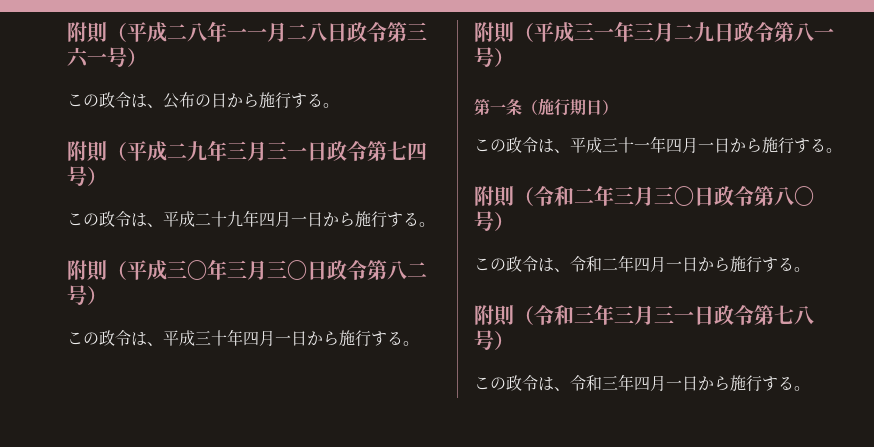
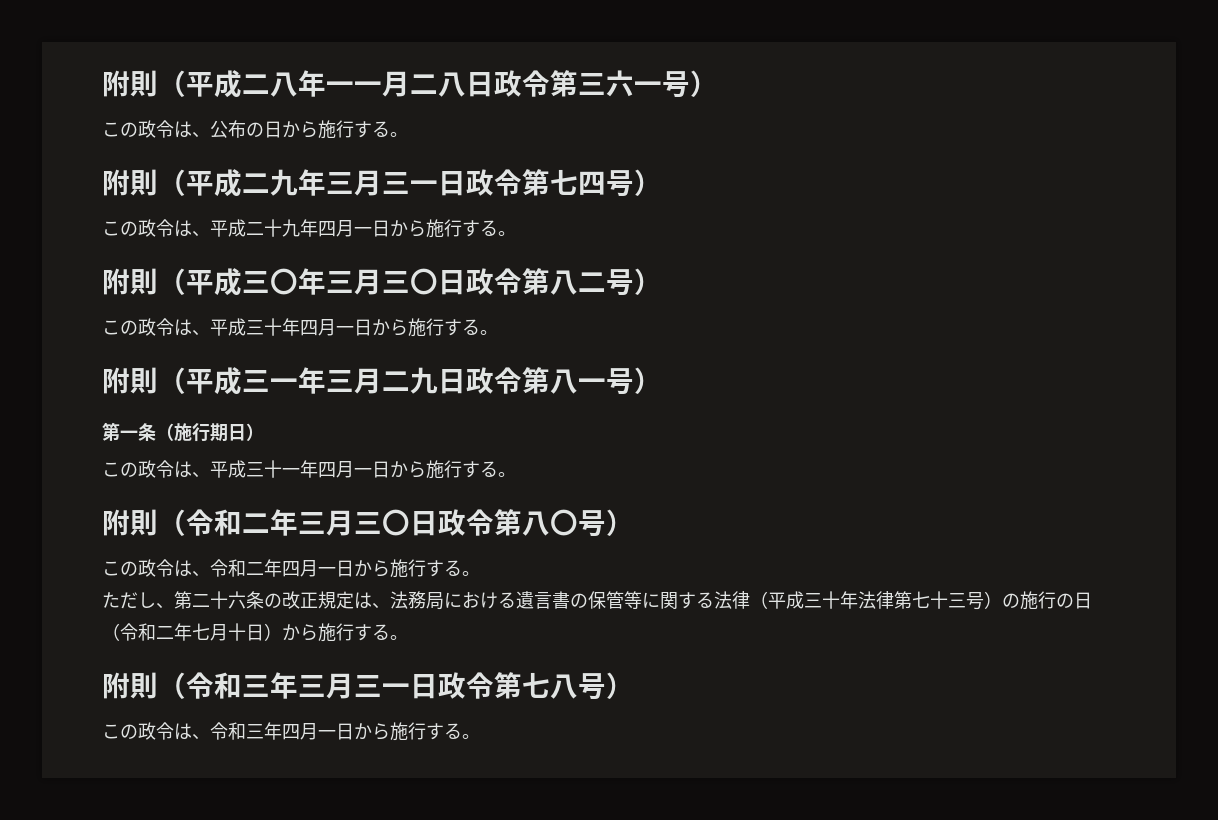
(810, 269) none -> [102,591,1092,610] [102,623,408,642] // ただし、第二十六条の改正規定は、法務局における遺言書の保管等に関する法律（平成三十年法律第七十三号）の施行の日（令和二年七月十日）から施行する。

